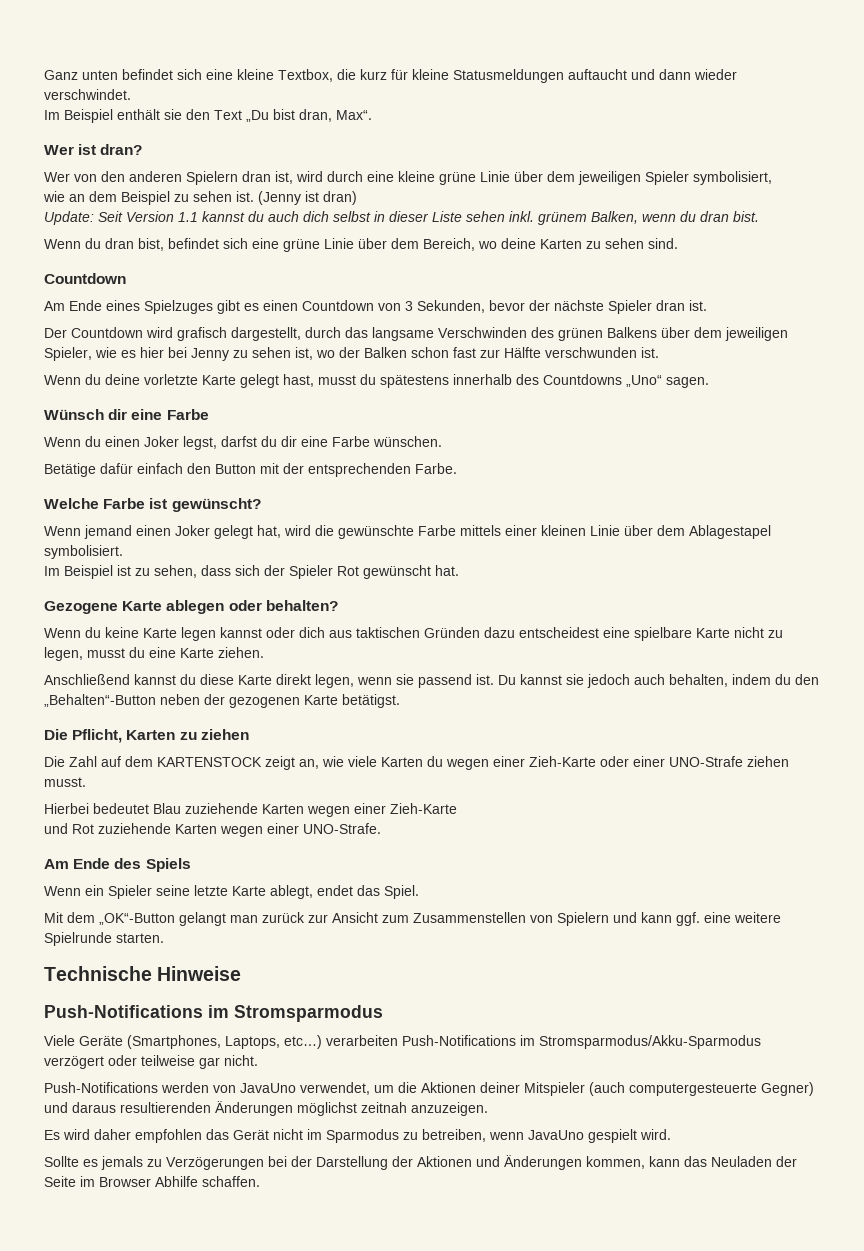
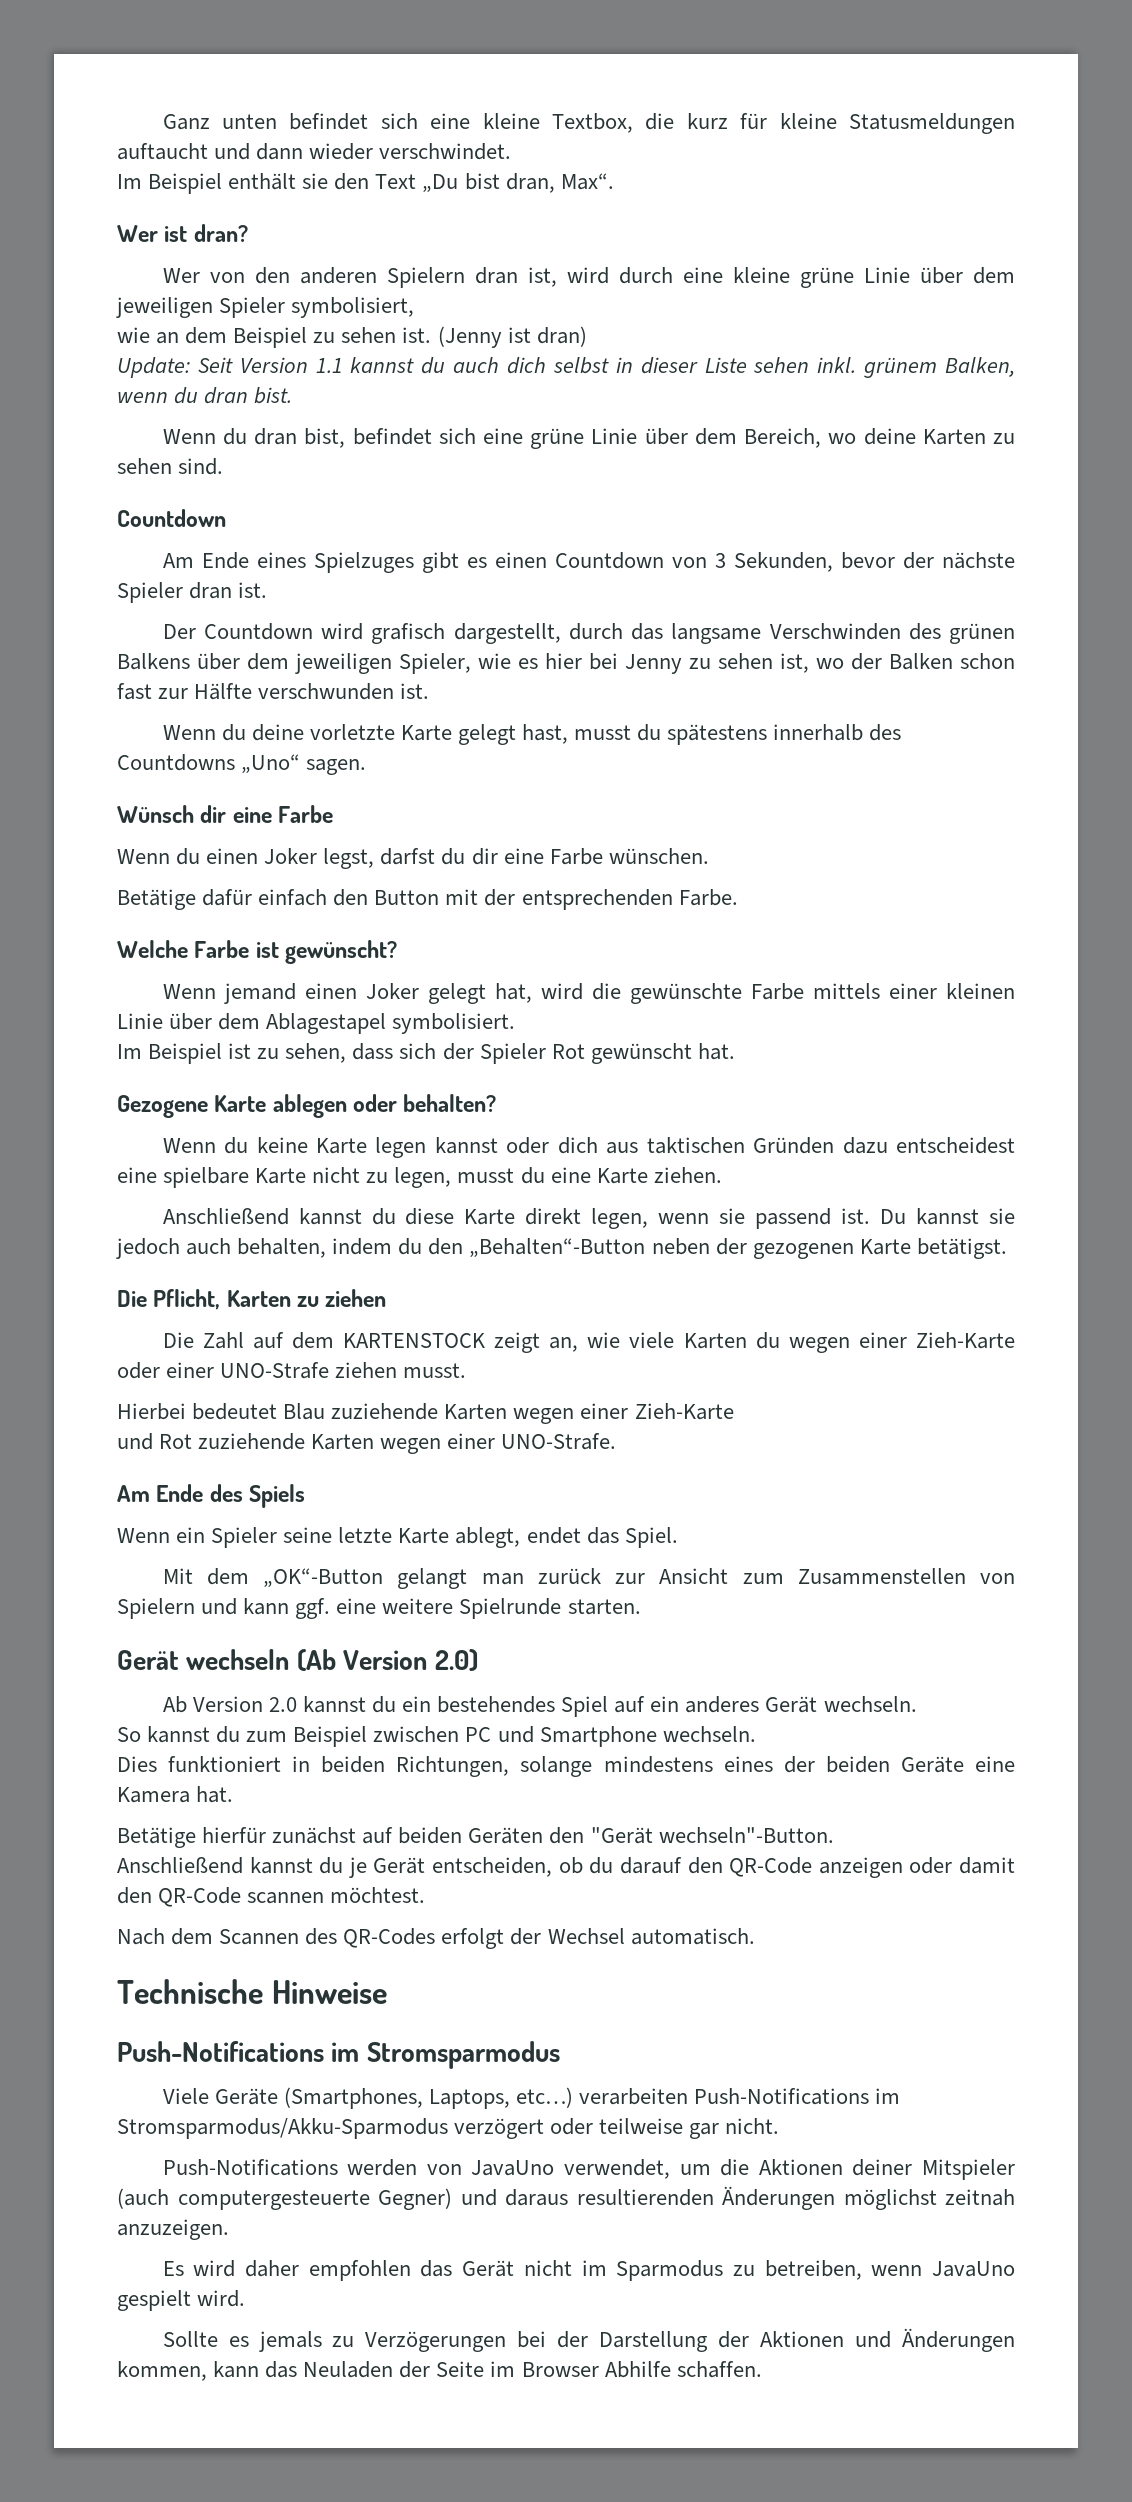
(164, 938) none -> [117,1649,478,1671] [162,1696,917,1717] [117,1726,756,1747] [117,1756,1016,1777] [117,1786,234,1803] [117,1827,834,1848] [117,1857,1016,1878] [117,1887,426,1907] [117,1928,755,1949] // Gerät wechseln (Ab Version 2.0) // Ab Version 2.0 kannst du ein bestehendes Spiel auf ein anderes Gerät wechseln. // So kannst du zum Beispiel zwischen PC und Smartphone wechseln. // Dies funktioniert in beiden Richtungen, solange mindestens eines der beiden Geräte eine Kamera hat. // Betätige hierfür zunächst auf beiden Geräten den "Gerät wechseln"-Button. // Anschließend kannst du je Gerät entscheiden, ob du darauf den QR-Code anzeigen oder damit den QR-Code scannen möchtest. // Nach dem Scannen des QR-Codes erfolgt der Wechsel automatisch.

